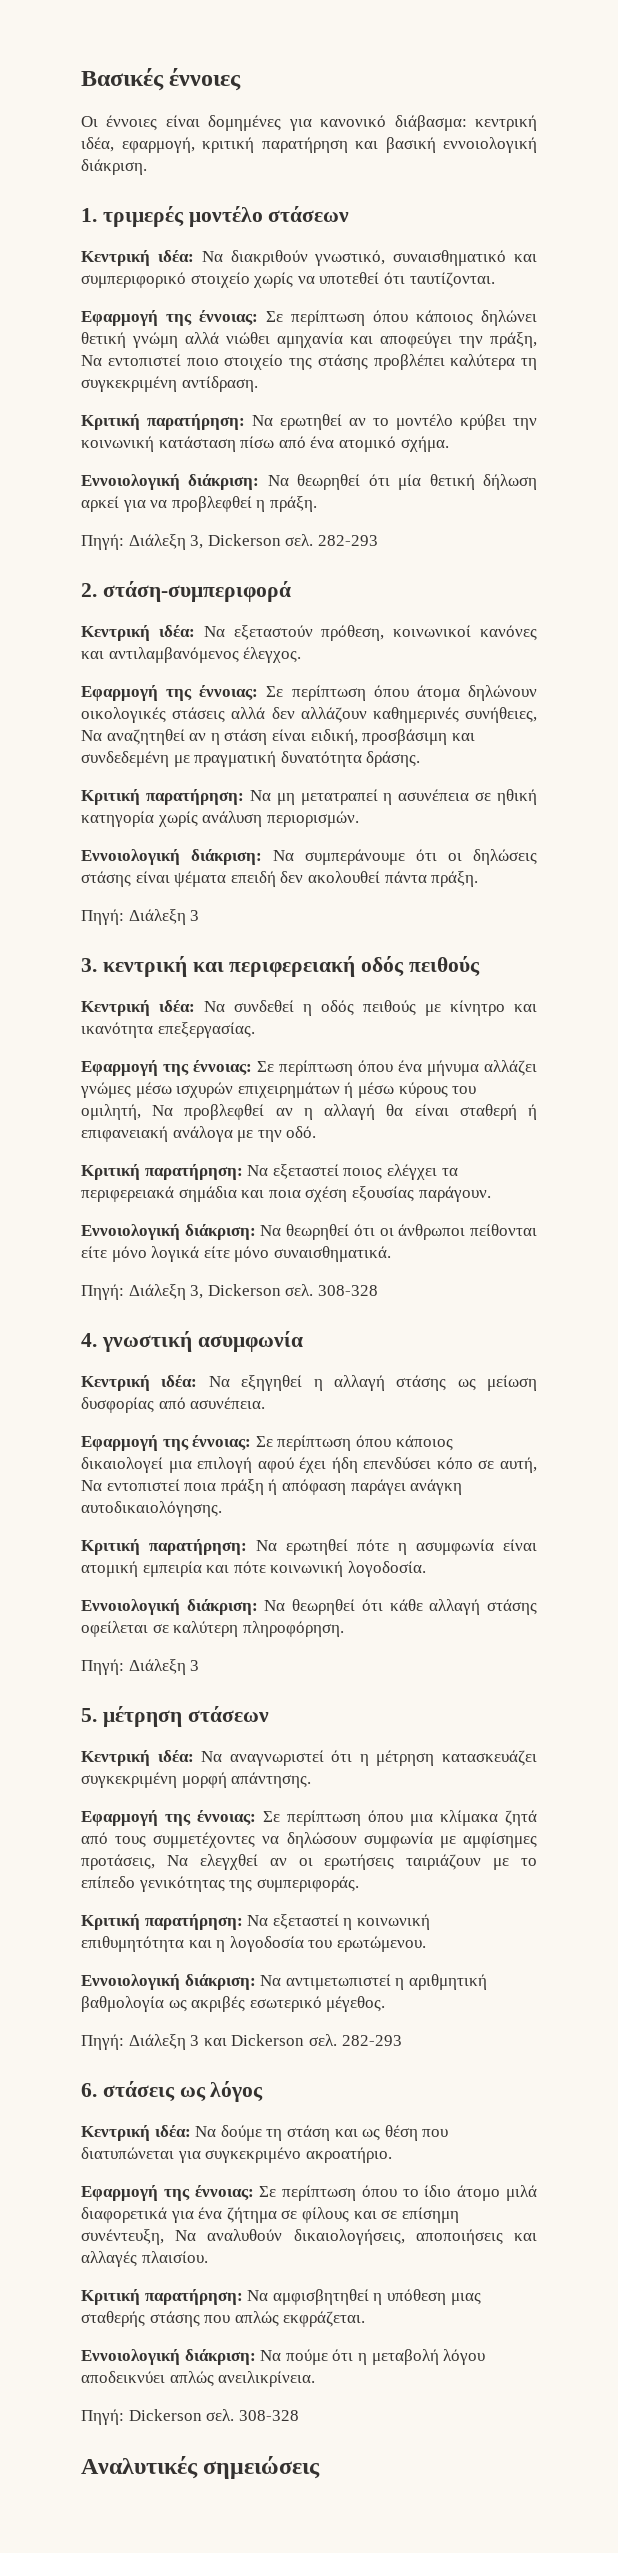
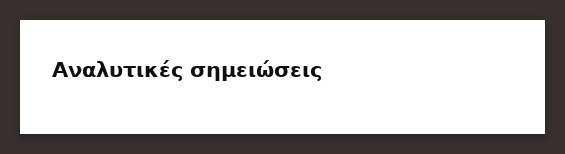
[81,68,242,91] [81,115,537,131] [81,137,537,153] [81,159,147,175] [81,206,350,227] [81,250,537,266] [81,272,495,288] [81,310,537,326] [81,332,537,348] [81,354,537,370] [81,376,258,392] [81,414,537,430] [81,436,449,452] [81,474,537,490] [81,496,317,512] [81,534,378,550] [81,581,291,602] [81,625,537,641] [81,647,302,663] [81,685,537,701] [81,707,537,723] [81,729,475,745] [81,751,421,767] [81,789,537,805] [81,811,359,827] [81,849,537,865] [81,871,479,887] [81,909,200,925] [81,956,481,977] [81,1000,537,1016] [81,1022,255,1038] [81,1060,537,1076] [80,1082,477,1098] [81,1104,537,1120] [81,1126,317,1142] [81,1164,458,1180] [81,1186,491,1202] [81,1224,537,1240] [81,1246,391,1262] [81,1284,378,1300] [81,1331,303,1352] [81,1375,537,1391] [81,1397,266,1413] [81,1435,453,1451] [81,1457,537,1473] [81,1479,463,1495] [81,1501,222,1517] [81,1539,537,1555] [81,1561,426,1577] [81,1599,537,1615] [81,1621,344,1637] [81,1659,200,1675] [81,1706,269,1727] [81,1750,537,1766] [81,1772,312,1788] [81,1810,537,1826] [81,1832,537,1848] [81,1854,537,1870] [81,1876,359,1892] [81,1914,430,1930] [81,1936,426,1952] [81,1974,487,1990] [81,1996,386,2012] [81,2034,402,2050] [81,2081,264,2102] [81,2125,449,2141] [81,2147,392,2163] [81,2185,537,2201] [81,2207,459,2223] [81,2229,537,2245] [81,2251,208,2267] [81,2289,481,2305] [81,2311,366,2327] [81,2349,486,2365] [81,2371,316,2387] [81,2409,299,2425] Βασικές έννοιες // Οι έννοιες είναι δομημένες για κανονικό διάβασμα: κεντρική ιδέα, εφαρμογή, κριτική παρατήρηση και βασική εννοιολογική διάκριση. // 1. τριμερές μοντέλο στάσεων // Κεντρική ιδέα: Να διακριθούν γνωστικό, συναισθηματικό και συμπεριφορικό στοιχείο χωρίς να υποτεθεί ότι ταυτίζονται. // Εφαρμογή της έννοιας: Σε περίπτωση όπου κάποιος δηλώνει θετική γνώμη αλλά νιώθει αμηχανία και αποφεύγει την πράξη, Να εντοπιστεί ποιο στοιχείο της στάσης προβλέπει καλύτερα τη συγκεκριμένη αντίδραση. // Κριτική παρατήρηση: Να ερωτηθεί αν το μοντέλο κρύβει την κοινωνική κατάσταση πίσω από ένα ατομικό σχήμα. // Εννοιολογική διάκριση: Να θεωρηθεί ότι μία θετική δήλωση αρκεί για να προβλεφθεί η πράξη. // Πηγή: Διάλεξη 3, Dickerson σελ. 282-293 // 2. στάση-συμπεριφορά // Κεντρική ιδέα: Να εξεταστούν πρόθεση, κοινωνικοί κανόνες και αντιλαμβανόμενος έλεγχος. // Εφαρμογή της έννοιας: Σε περίπτωση όπου άτομα δηλώνουν οικολογικές στάσεις αλλά δεν αλλάζουν καθημερινές συνήθειες, Να αναζητηθεί αν η στάση είναι ειδική, προσβάσιμη και συνδεδεμένη με πραγματική δυνατότητα δράσης. // Κριτική παρατήρηση: Να μη μετατραπεί η ασυνέπεια σε ηθική κατηγορία χωρίς ανάλυση περιορισμών. // Εννοιολογική διάκριση: Να συμπεράνουμε ότι οι δηλώσεις στάσης είναι ψέματα επειδή δεν ακολουθεί πάντα πράξη. // Πηγή: Διάλεξη 3 // 3. κεντρική και περιφερειακή οδός πειθούς // Κεντρική ιδέα: Να συνδεθεί η οδός πειθούς με κίνητρο και ικανότητα επεξεργασίας. // Εφαρμογή της έννοιας: Σε περίπτωση όπου ένα μήνυμα αλλάζει γνώμες μέσω ισχυρών επιχειρημάτων ή μέσω κύρους του ομιλητή, Να προβλεφθεί αν η αλλαγή θα είναι σταθερή ή επιφανειακή ανάλογα με την οδό. // Κριτική παρατήρηση: Να εξεταστεί ποιος ελέγχει τα περιφερειακά σημάδια και ποια σχέση εξουσίας παράγουν. // Εννοιολογική διάκριση: Να θεωρηθεί ότι οι άνθρωποι πείθονται είτε μόνο λογικά είτε μόνο συναισθηματικά. // Πηγή: Διάλεξη 3, Dickerson σελ. 308-328 // 4. γνωστική ασυμφωνία // Κεντρική ιδέα: Να εξηγηθεί η αλλαγή στάσης ως μείωση δυσφορίας από ασυνέπεια. // Εφαρμογή της έννοιας: Σε περίπτωση όπου κάποιος δικαιολογεί μια επιλογή αφού έχει ήδη επενδύσει κόπο σε αυτή, Να εντοπιστεί ποια πράξη ή απόφαση παράγει ανάγκη αυτοδικαιολόγησης. // Κριτική παρατήρηση: Να ερωτηθεί πότε η ασυμφωνία είναι ατομική εμπειρία και πότε κοινωνική λογοδοσία. // Εννοιολογική διάκριση: Να θεωρηθεί ότι κάθε αλλαγή στάσης οφείλεται σε καλύτερη πληροφόρηση. // Πηγή: Διάλεξη 3 // 5. μέτρηση στάσεων // Κεντρική ιδέα: Να αναγνωριστεί ότι η μέτρηση κατασκευάζει συγκεκριμένη μορφή απάντησης. // Εφαρμογή της έννοιας: Σε περίπτωση όπου μια κλίμακα ζητά από τους συμμετέχοντες να δηλώσουν συμφωνία με αμφίσημες προτάσεις, Να ελεγχθεί αν οι ερωτήσεις ταιριάζουν με το επίπεδο γενικότητας της συμπεριφοράς. // Κριτική παρατήρηση: Να εξεταστεί η κοινωνική επιθυμητότητα και η λογοδοσία του ερωτώμενου. // Εννοιολογική διάκριση: Να αντιμετωπιστεί η αριθμητική βαθμολογία ως ακριβές εσωτερικό μέγεθος. // Πηγή: Διάλεξη 3 και Dickerson σελ. 282-293 // 6. στάσεις ως λόγος // Κεντρική ιδέα: Να δούμε τη στάση και ως θέση που διατυπώνεται για συγκεκριμένο ακροατήριο. // Εφαρμογή της έννοιας: Σε περίπτωση όπου το ίδιο άτομο μιλά διαφορετικά για ένα ζήτημα σε φίλους και σε επίσημη συνέντευξη, Να αναλυθούν δικαιολογήσεις, αποποιήσεις και αλλαγές πλαισίου. // Κριτική παρατήρηση: Να αμφισβητηθεί η υπόθεση μιας σταθερής στάσης που απλώς εκφράζεται. // Εννοιολογική διάκριση: Να πούμε ότι η μεταβολή λόγου αποδεικνύει απλώς ανειλικρίνεια. // Πηγή: Dickerson σελ. 308-328 // -> (52, 70) none

